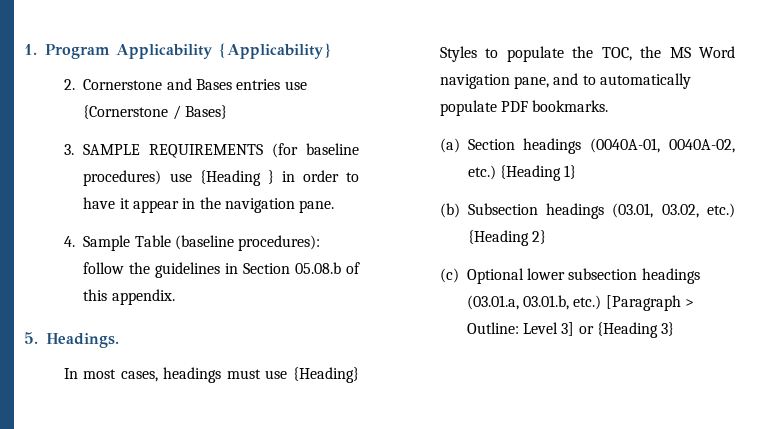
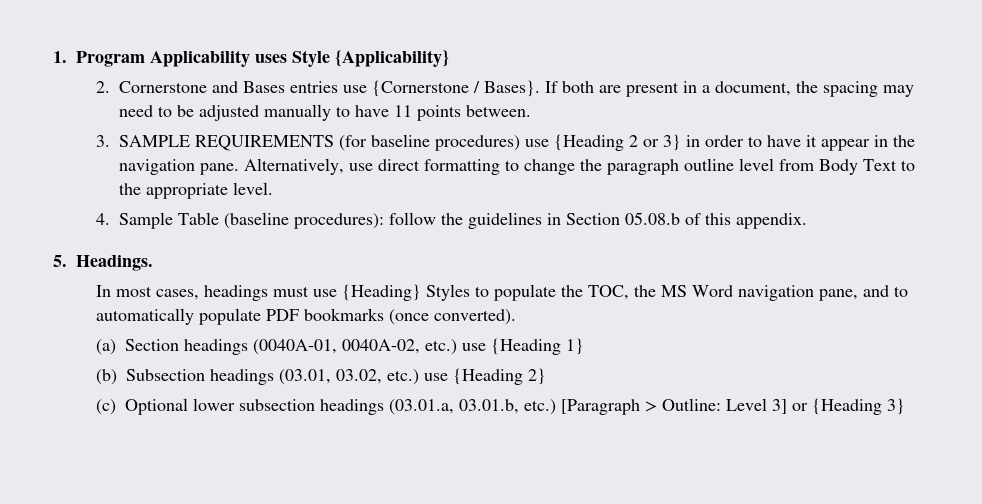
(213, 51) none -> [255,50,330,67] uses Style
[185,105,228,119] Bases} -> [484,80,915,97] [119,104,532,121] Bases}. If both are present in a document, the spacing may need to be adjusted manually to have 11 points between.
[267,170,274,184] } -> [629,134,682,151] 2 or 3}
(335, 206) none -> [244,158,916,175] [119,182,274,199] Alternatively, use direct formatting to change the paragraph outline level from Body Text to the appropriate level.
[532,100,609,112] bookmarks. -> [304,308,517,325] bookmarks (once converted).
(496, 172) none -> [462,343,487,351] use
(735, 210) none -> [424,373,449,381] use

